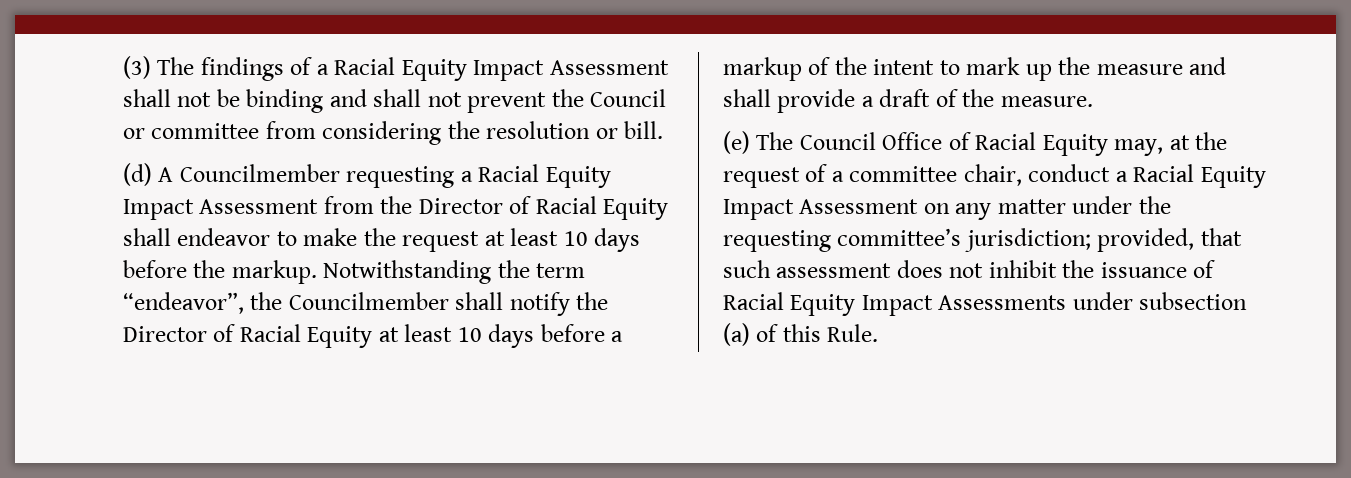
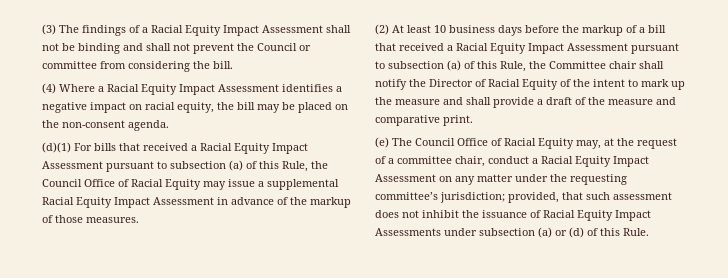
[486,121,618,139] resolution or -> (210, 65) none
[123,163,611,188] [123,196,669,220] [123,228,588,252] (d) A Councilmember requesting a Racial Equity Impact Assessment from the Director of Racial Equity shall endeavor to make the request at least 10 -> [42,83,342,95] [42,102,348,113] [42,120,169,131] [42,142,308,154] [42,160,328,172] [42,179,339,190] [42,197,351,208] [42,215,139,223] [375,24,495,35] (4) Where a Racial Equity Impact Assessment identifies a negative impact on racial equity, the bill may be placed on the non-consent agenda. // (d)(1) For bills that received a Racial Equity Impact Assessment pursuant to subsection (a) of this Rule, the Council Office of Racial Equity may issue a supplemental Racial Equity Impact Assessment in advance of the markup of those measures. // (2) At least 10 business
[231,260,586,284] [123,292,449,314] markup. Notwithstanding the term “endeavor”, the Councilmember -> [582,25,666,36] [375,43,679,54] [375,60,637,72] markup of a bill that received a Racial Equity Impact Assessment pursuant to subsection (a) of this Rule, the Committee chair
[378,324,624,348] [723,57,802,81] at least 10 days before a markup -> (558, 84) none
[1000,96,1093,107] measure. -> [608,97,676,105] [375,115,473,126] measure and comparative print.
(750, 334) none -> [555,227,584,238] or (d)

